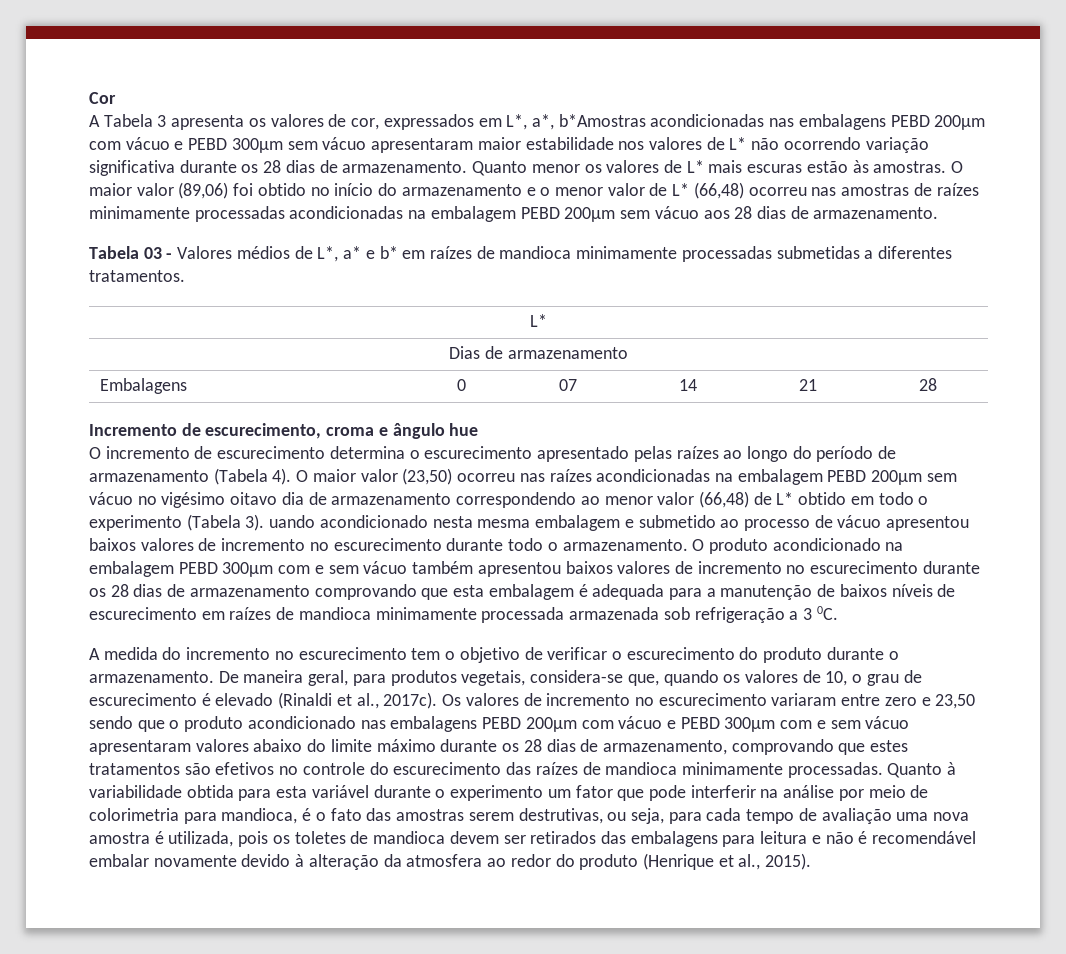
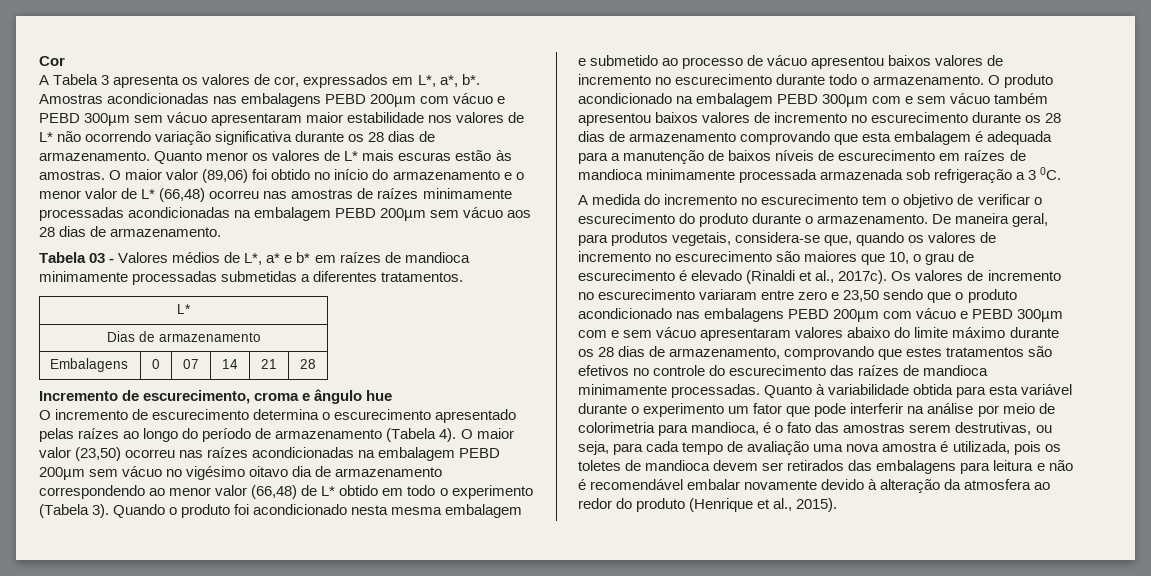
[558,114,646,127] b*Amostras -> [461,74,480,85] [39,94,103,104] b*. Amostras
[269,515,316,528] uando -> [113,504,250,518] Quando o produto foi
(821, 676) none -> [578,251,886,265] incremento no escurecimento são maiores que

